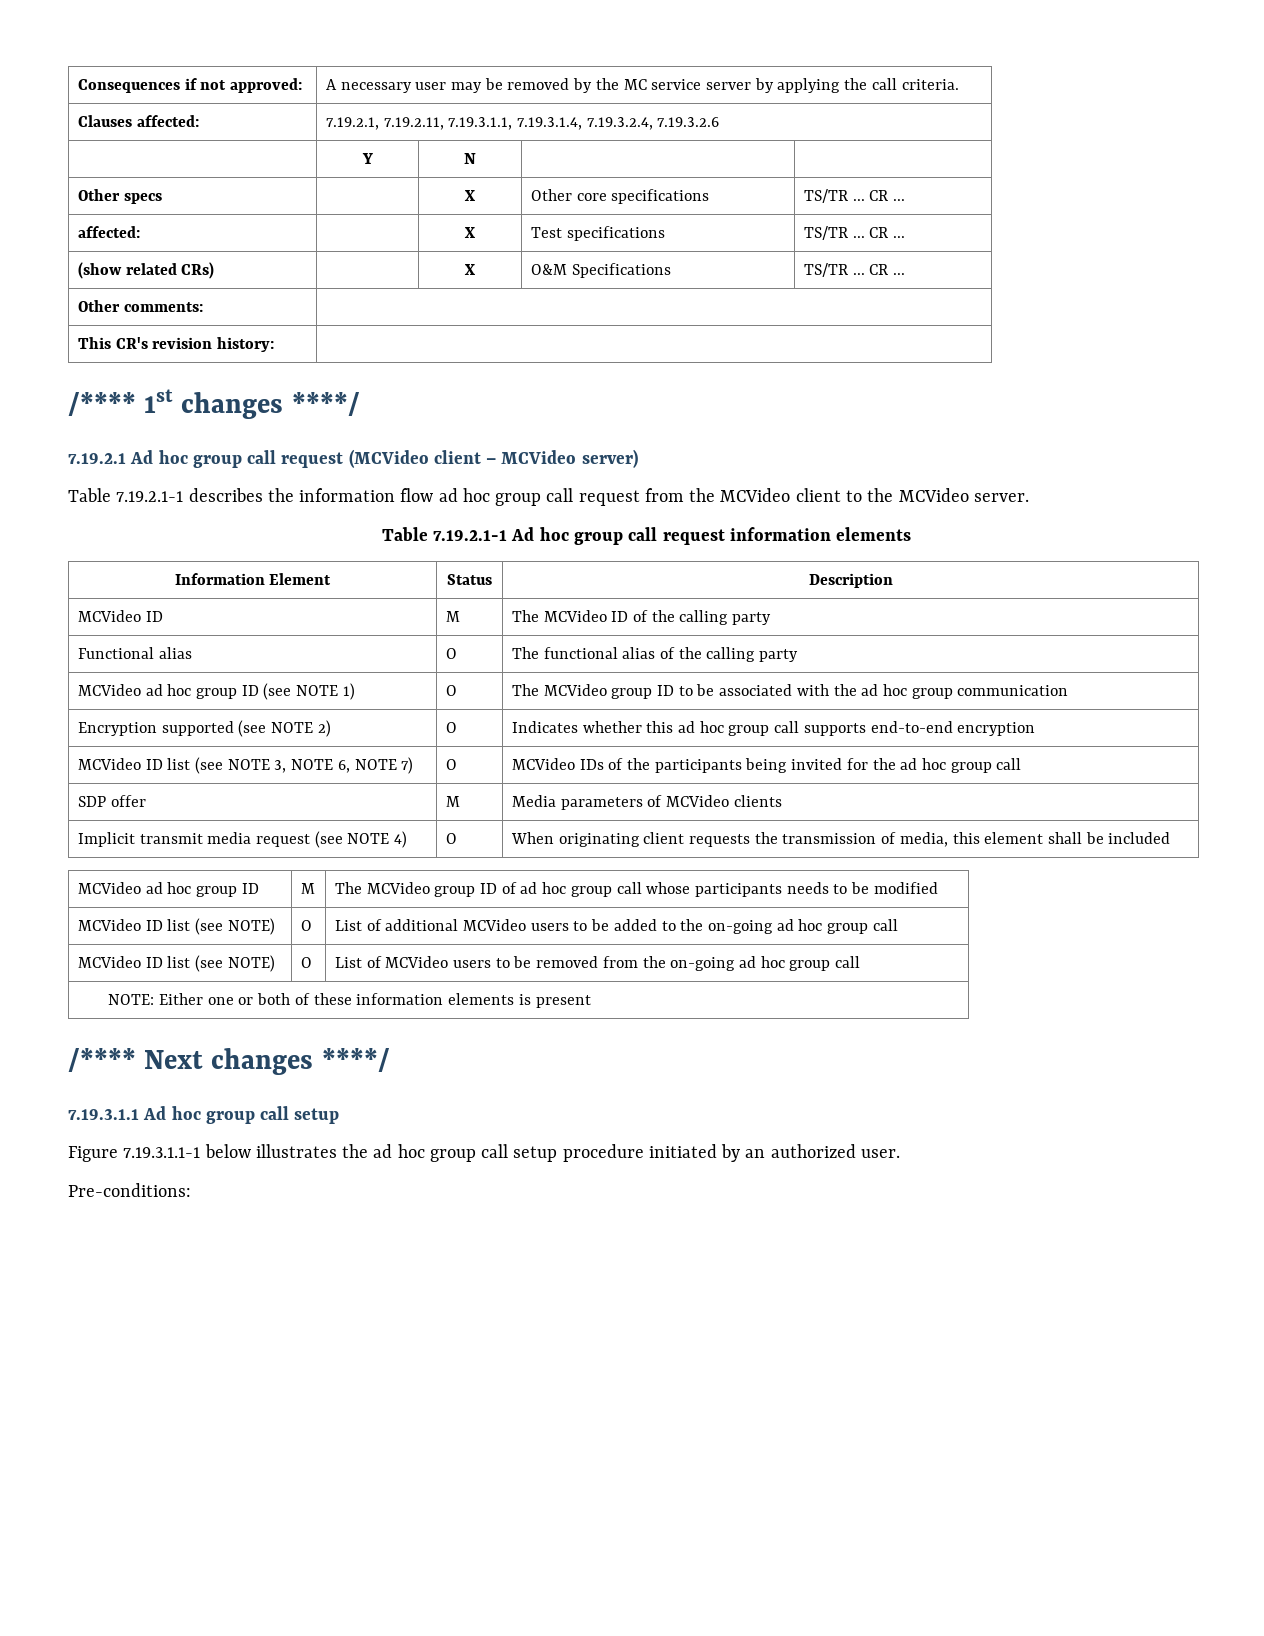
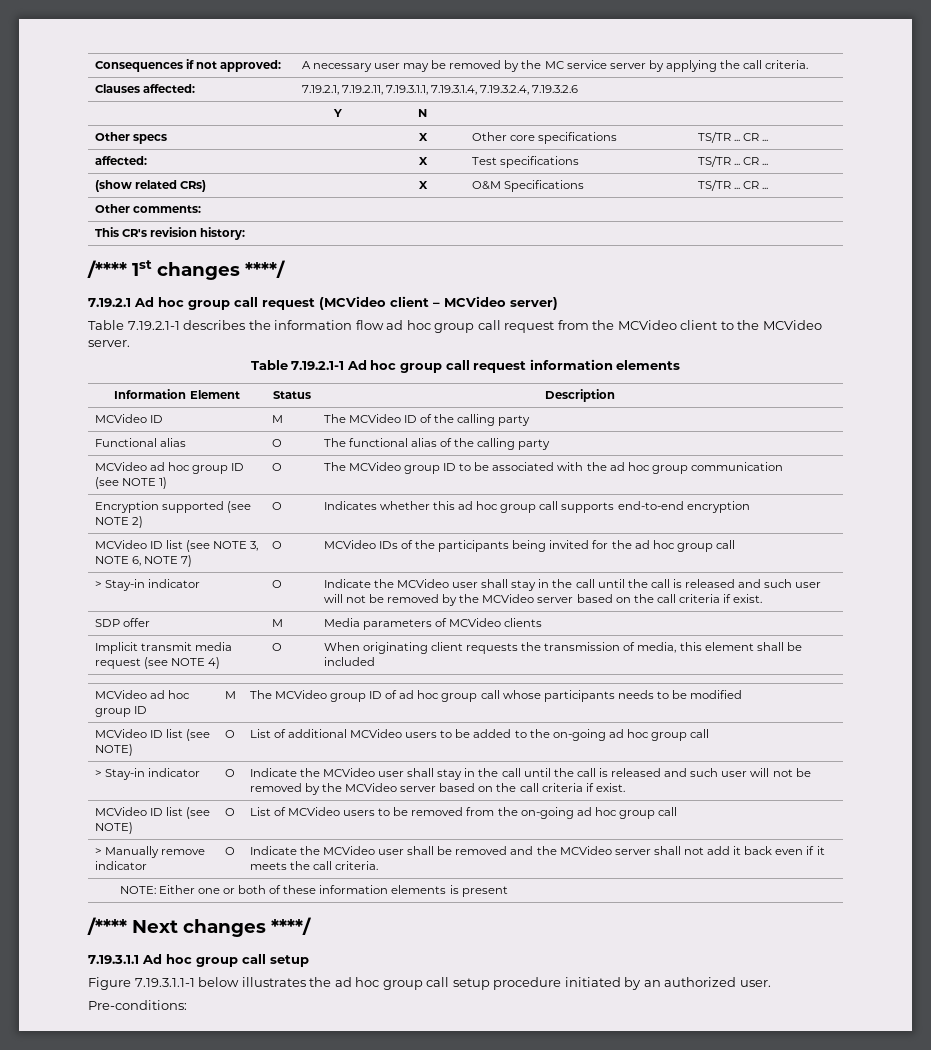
(1022, 764) none -> [94,579,200,591] [271,580,282,588] [323,579,822,591] [323,594,763,606] // > Stay-in indicator | O | Indicate the MCVideo user shall stay in the call until the call is released and such user will not be removed by the MCVideo server based on the call criteria if exist.
(898, 925) none -> [94,768,200,780] [224,769,235,777] [249,768,811,780] [249,783,625,795] // > Stay-in indicator | O | Indicate the MCVideo user shall stay in the call until the call is released and such user will not be removed by the MCVideo server based on the call criteria if exist.
(861, 962) none -> [94,846,205,858] [94,861,147,870] [224,847,235,855] [249,846,825,855] [249,861,378,870] // > Manually remove indicator | O | Indicate the MCVideo user shall be removed and the MCVideo server shall not add it back even if it meets the call criteria.

